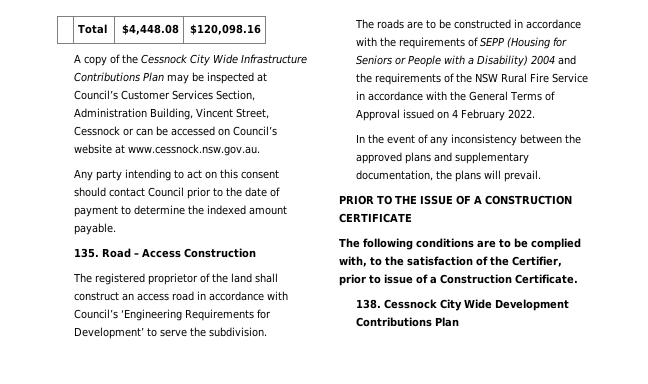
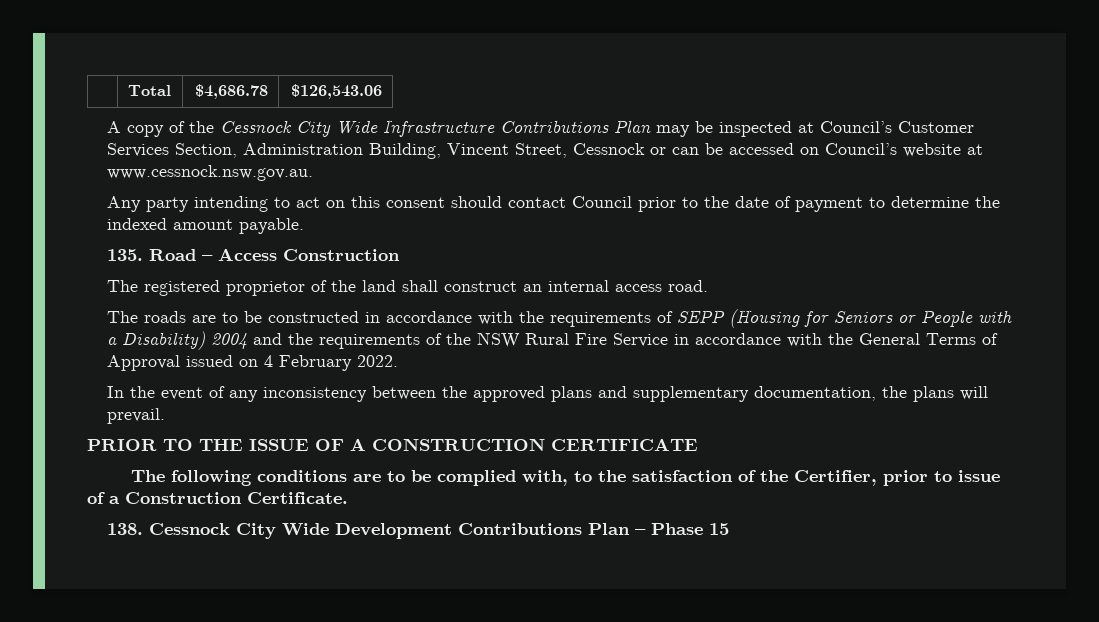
[121,24,179,35] [189,24,261,35] $4,448.08 | $120,098.16 -> [195,84,269,99] [291,84,383,99] $4,686.78 | $126,543.06
[136,291,288,301] [73,309,271,321] [73,327,267,339] access road in accordance with Council’s ‘Engineering Requirements for Development’ to serve the subdivision. -> [547,280,708,292] internal access road.
(459, 322) none -> [634,523,729,535] – Phase 15

